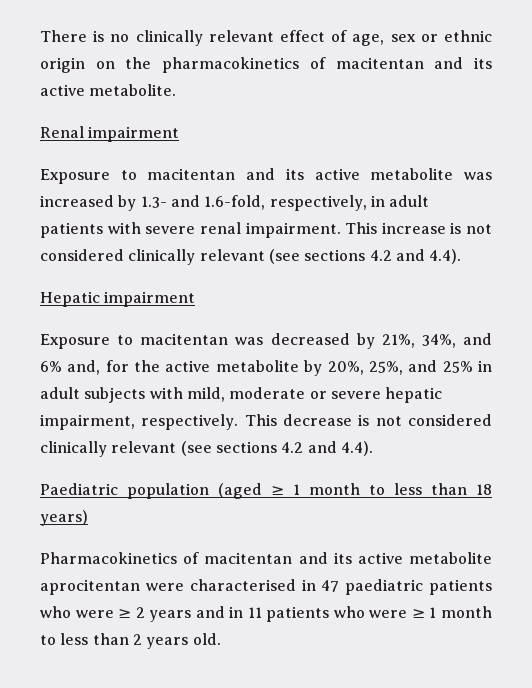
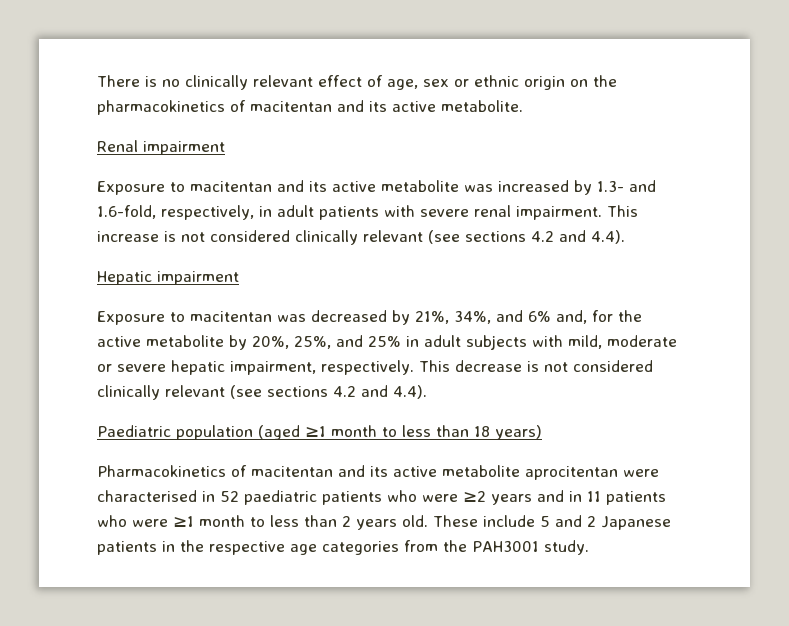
[271,484,300,495] ≥ 1 -> [305,426,326,437] ≥1
[321,580,340,592] 47 -> [220,491,239,502] 52
[118,607,145,618] ≥ 2 -> [463,491,486,502] ≥2
[411,607,437,618] ≥ 1 -> [173,516,194,527] ≥1
(221, 639) none -> [433,515,671,530] [97,540,589,555] These include 5 and 2 Japanese patients in the respective age categories from the PAH3001 study.

